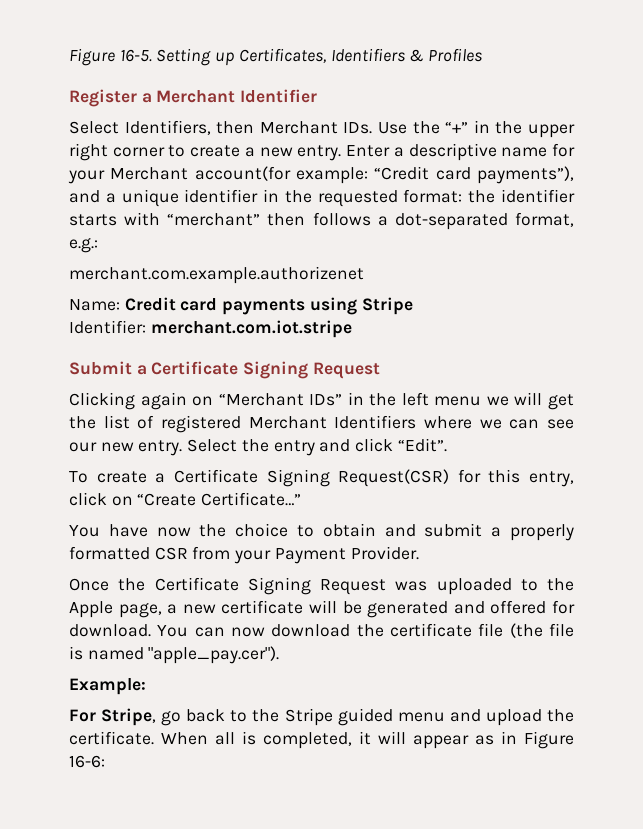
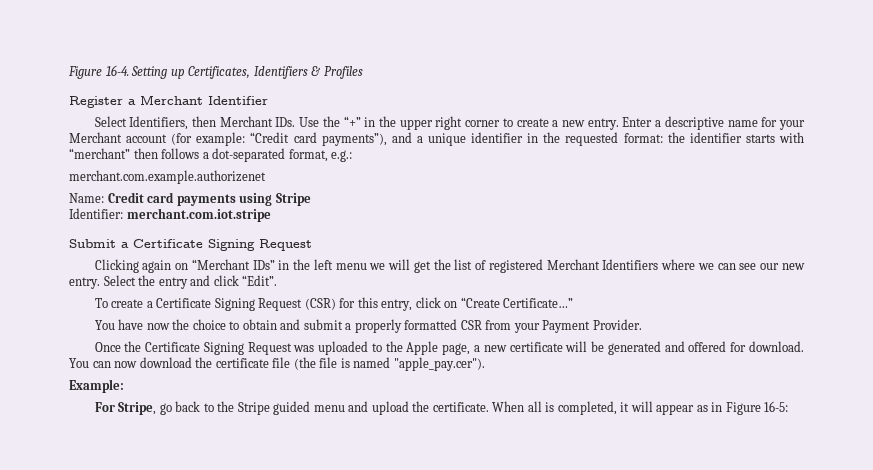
[69,48,152,66] Figure 16-5. -> [68,65,129,79] Figure 16-4.
[194,166,291,181] account(for -> [126,133,193,145] account (for
[338,469,450,487] Request(CSR) -> [258,298,336,311] Request (CSR)
[69,755,105,768] 16-6: -> [764,401,789,412] 16-5:

